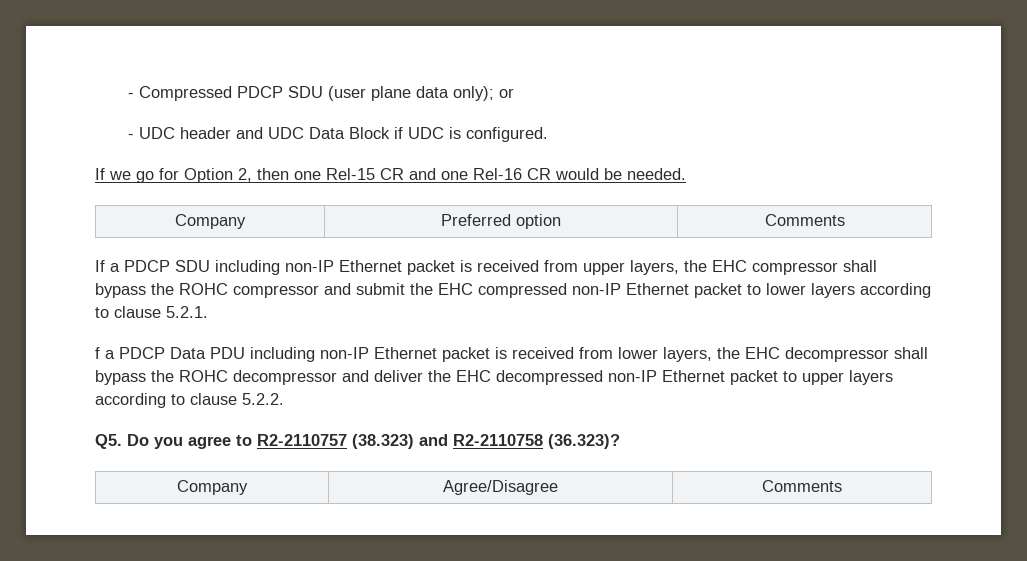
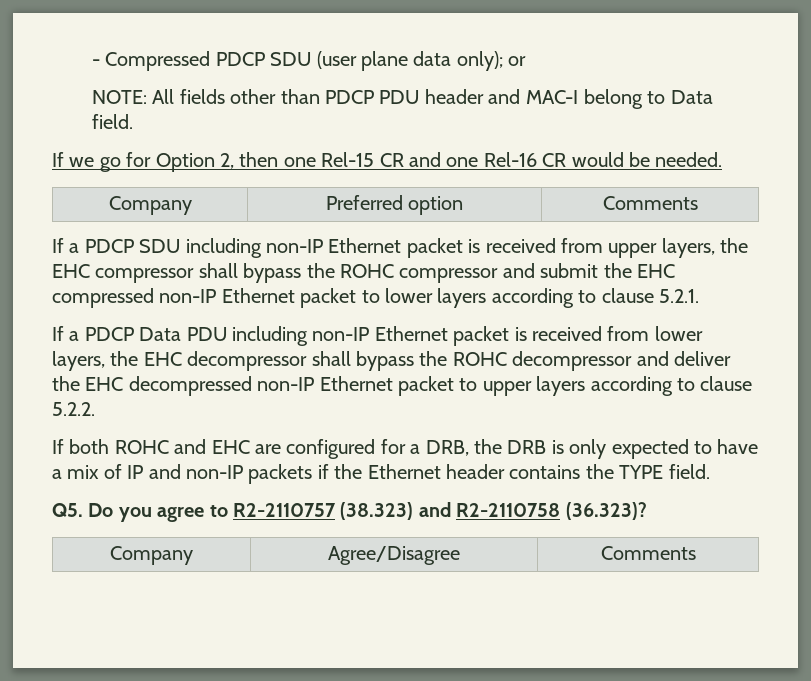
[127,127,548,142] - UDC header and UDC Data Block if UDC is configured. -> [91,89,713,109] [91,114,133,129] NOTE: All fields other than PDCP PDU header and MAC-I belong to Data field.
[95,347,100,359] f -> [52,326,64,341] If
(284, 399) none -> [52,439,759,459] [52,464,710,484] // If both ROHC and EHC are configured for a DRB, the DRB is only expected to have a mix of IP and non-IP packets if the Ethernet header contains the TYPE field.

